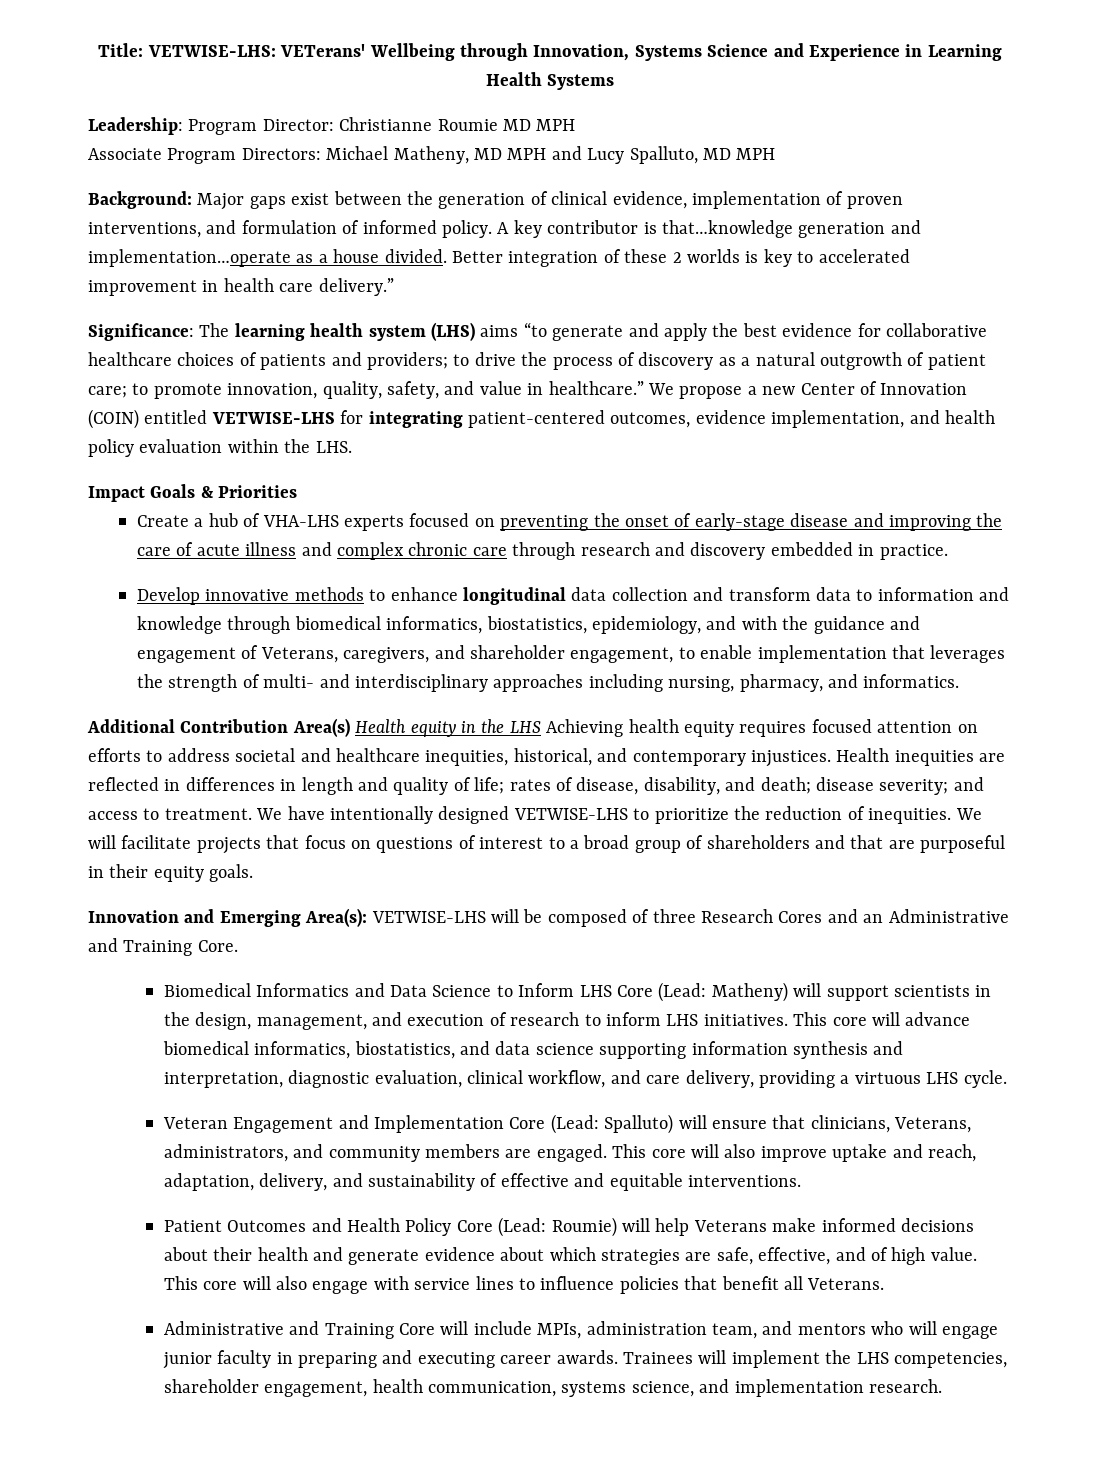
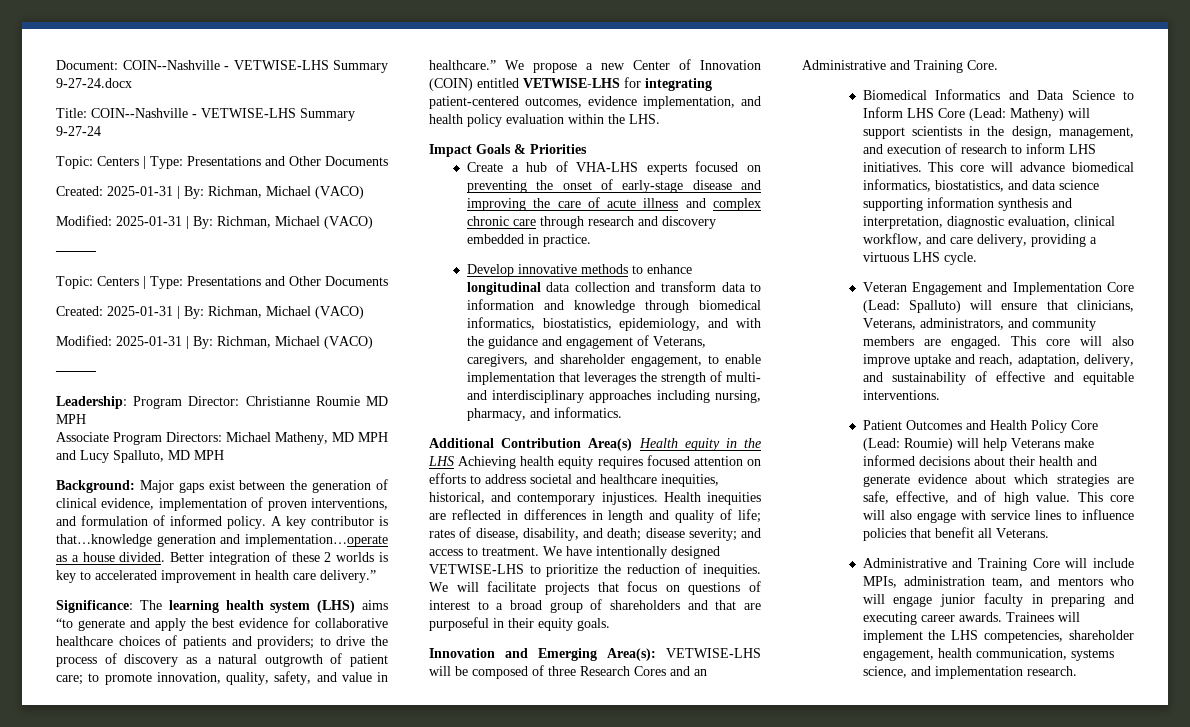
[98,43,1002,61] [485,72,615,90] Title: VETWISE-LHS: VETerans' Wellbeing through Innovation, Systems Science and Experience in Learning Health Systems -> [56,60,388,73] [56,78,132,88] [56,108,355,121] [56,126,101,136] [56,156,388,169] [56,186,364,199] [56,215,373,229] [55,251,96,256] [56,276,388,289] [56,306,364,319] [56,335,373,349] [55,371,96,376] Document: COIN--Nashville - VETWISE-LHS Summary 9-27-24.docx // Title: COIN--Nashville - VETWISE-LHS Summary 9-27-24 // Topic: Centers | Type: Presentations and Other Documents // Created: 2025-01-31 | By: Richman, Michael (VACO) // Modified: 2025-01-31 | By: Richman, Michael (VACO) // ──── // Topic: Centers | Type: Presentations and Other Documents // Created: 2025-01-31 | By: Richman, Michael (VACO) // Modified: 2025-01-31 | By: Richman, Michael (VACO) // ────

